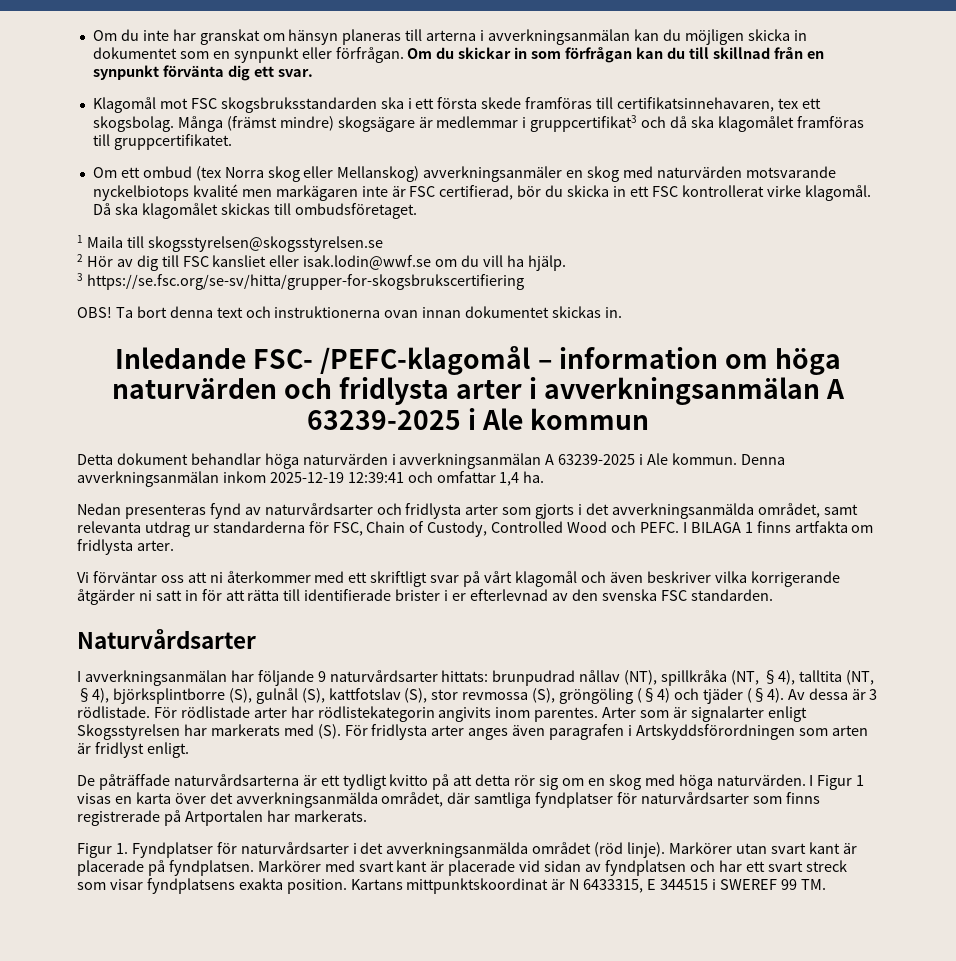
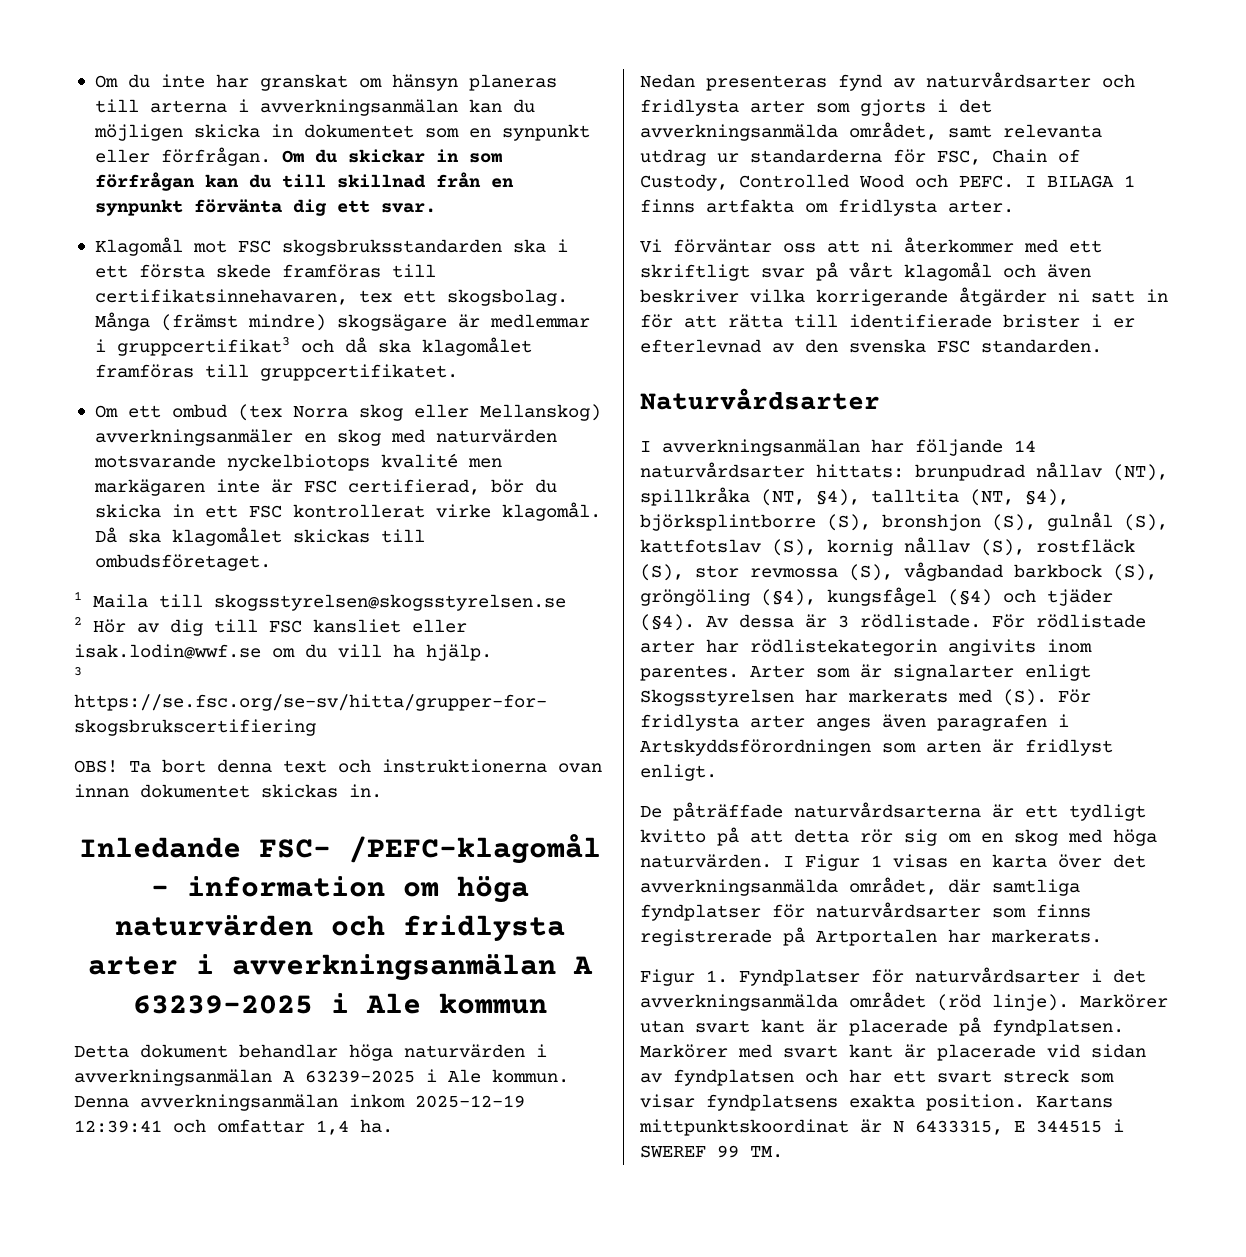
[317,671,326,682] 9 -> [1014,440,1036,452] 14
(252, 695) none -> [882,514,1036,531] bronshjon (S),
[431,688,634,704] stor revmossa (S), gröngöling -> [827,537,1135,556] [640,562,1157,581] [640,587,937,606] kornig nållav (S), rostfläck (S), stor revmossa (S), vågbandad barkbock (S), gröngöling (§4), kungsfågel

